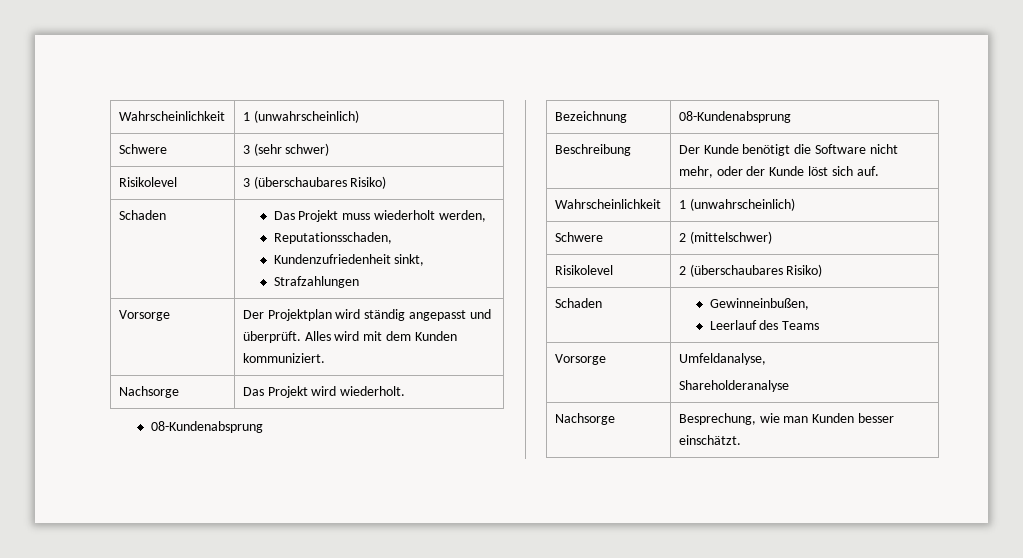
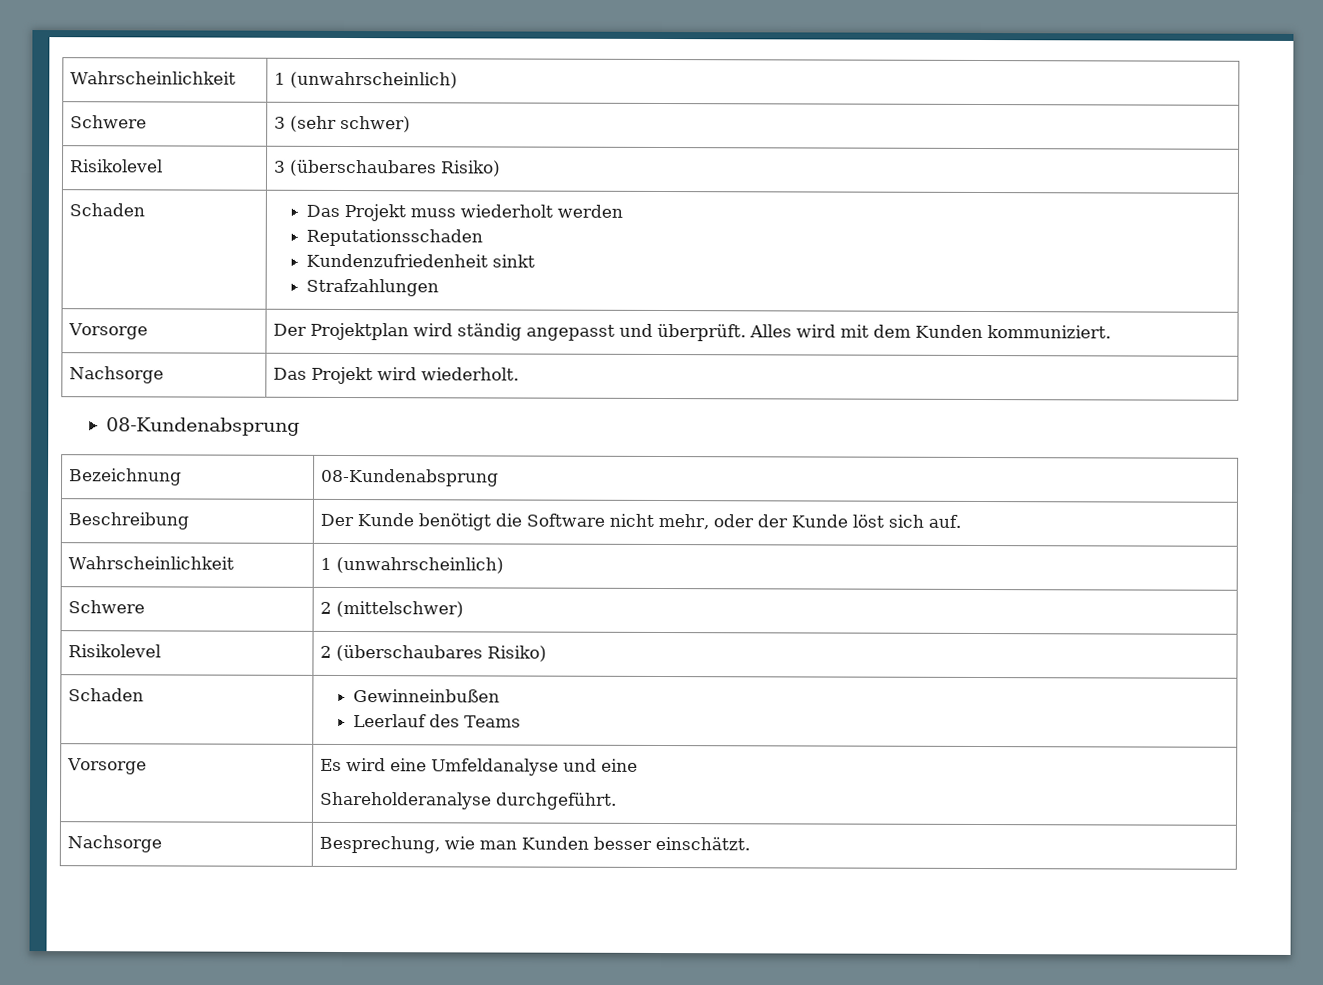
[438,210,486,222] [273,232,392,244] werden, // Reputationsschaden, -> [557,204,624,218] [306,228,484,247] werden // Reputationsschaden
[394,254,425,266] sinkt, -> [492,254,536,268] sinkt
[709,298,809,310] Gewinneinbußen, -> [353,689,501,703] Gewinneinbußen
[678,353,766,365] Umfeldanalyse, -> [320,758,639,776] Es wird eine Umfeldanalyse und eine
(789, 386) none -> [496,792,618,810] durchgeführt.

